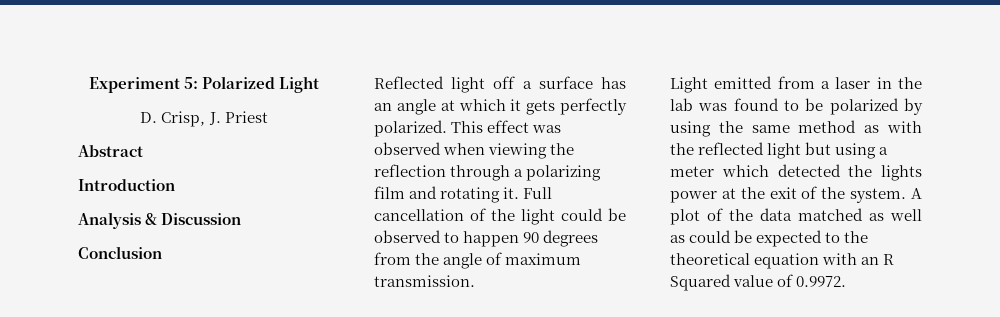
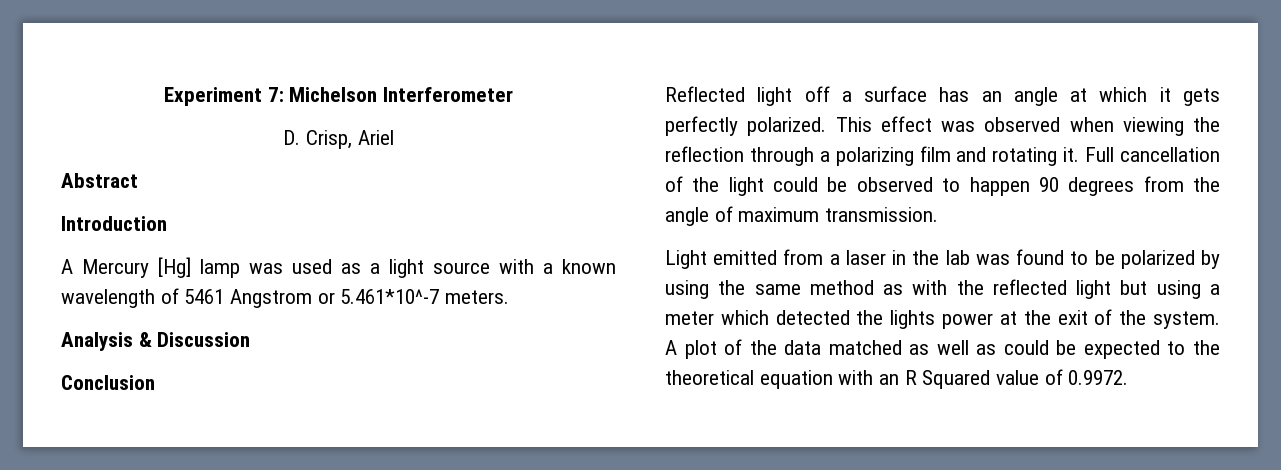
[183,76,320,93] 5: Polarized Light -> [267,87,514,102] 7: Michelson Interferometer
[208,111,268,125] J. Priest -> [357,130,394,145] Ariel
(175, 185) none -> [61,257,616,278] [61,288,510,308] // A Mercury [Hg] lamp was used as a light source with a known wavelength of 5461 Angstrom or 5.461*10^-7 meters.

